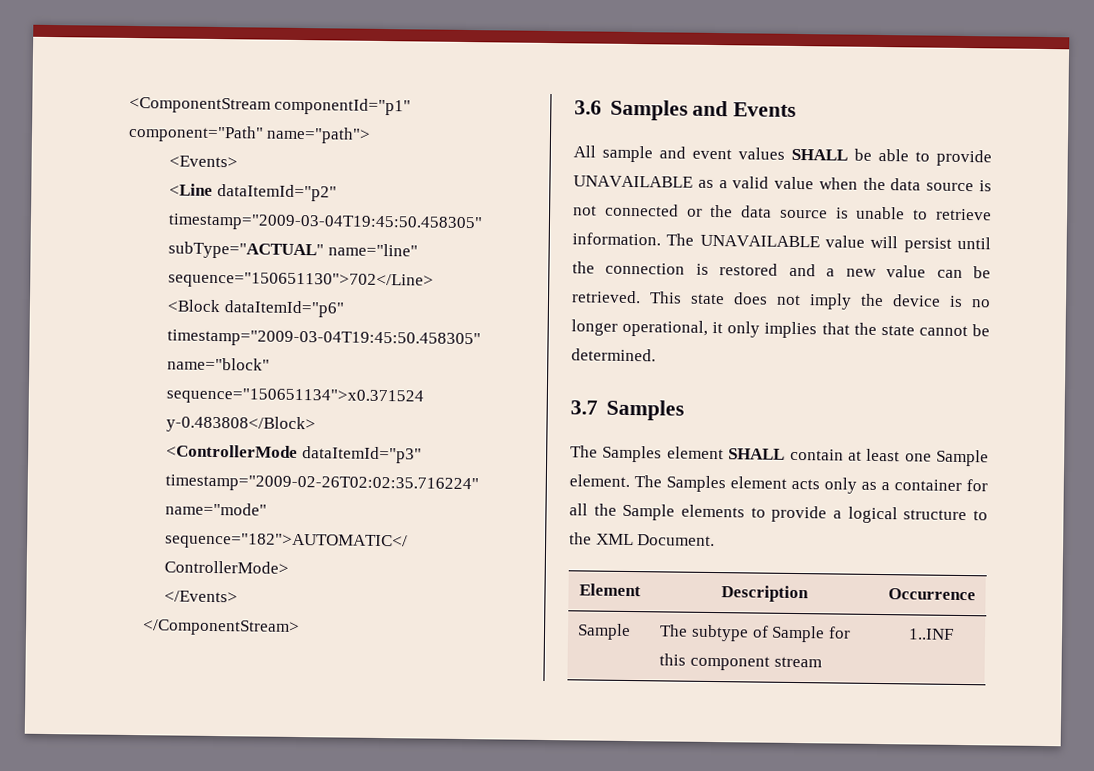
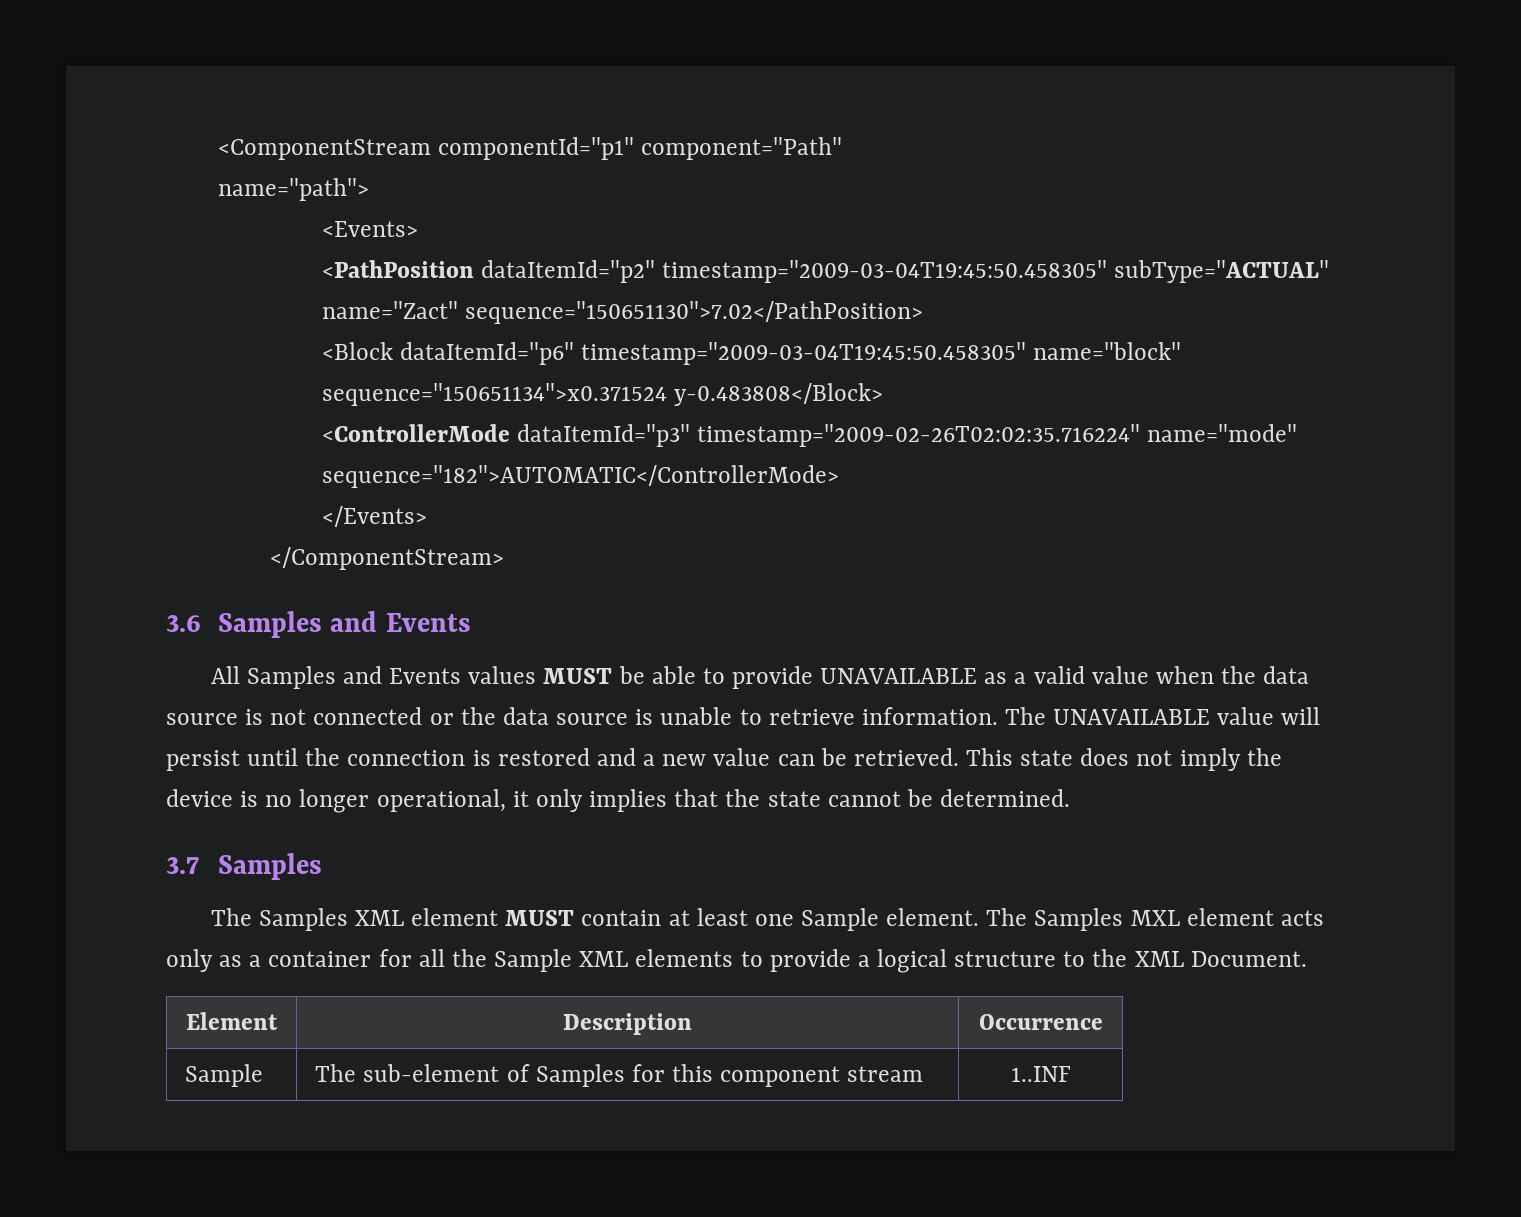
(264, 133) none -> (843, 148) //
[169,183,214,196] <Line -> [321,260,474,278] <PathPosition
[327,243,418,257] [168,271,435,290] name="line" sequence="150651130">702</Line> -> [321,301,923,324] name="Zact" sequence="150651130">7.02</PathPosition>
[602,145,848,163] sample and event values SHALL -> [246,666,613,689] Samples and Events values MUST
[666,446,786,460] element SHALL -> [354,908,575,926] XML element MUST
(726, 484) none -> [1130,910,1180,926] MXL
(676, 512) none -> [579,951,629,967] XML
[691,624,826,643] subtype of Sample -> [363,1064,625,1087] sub-element of Samples

